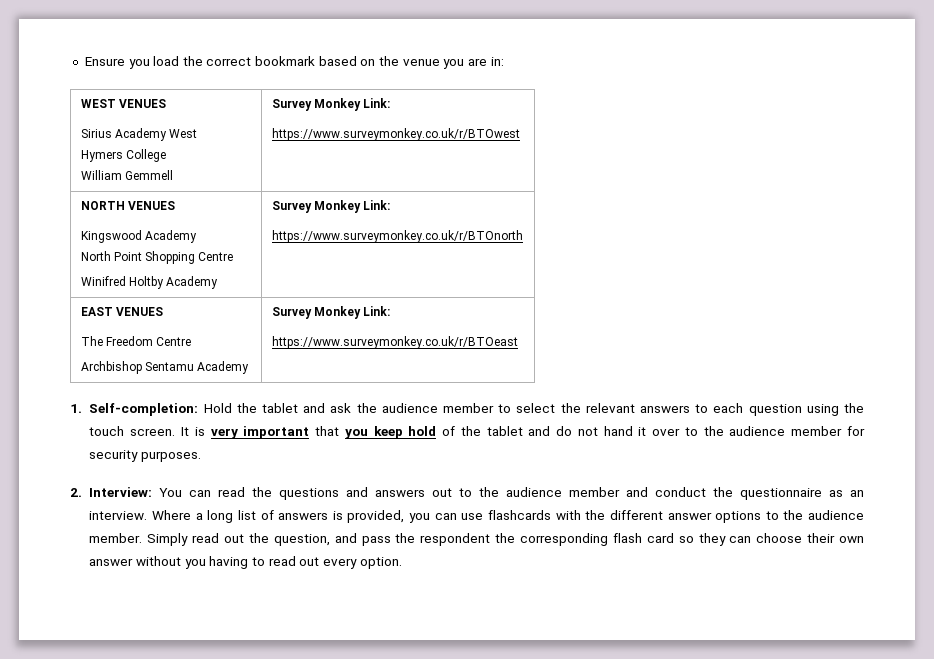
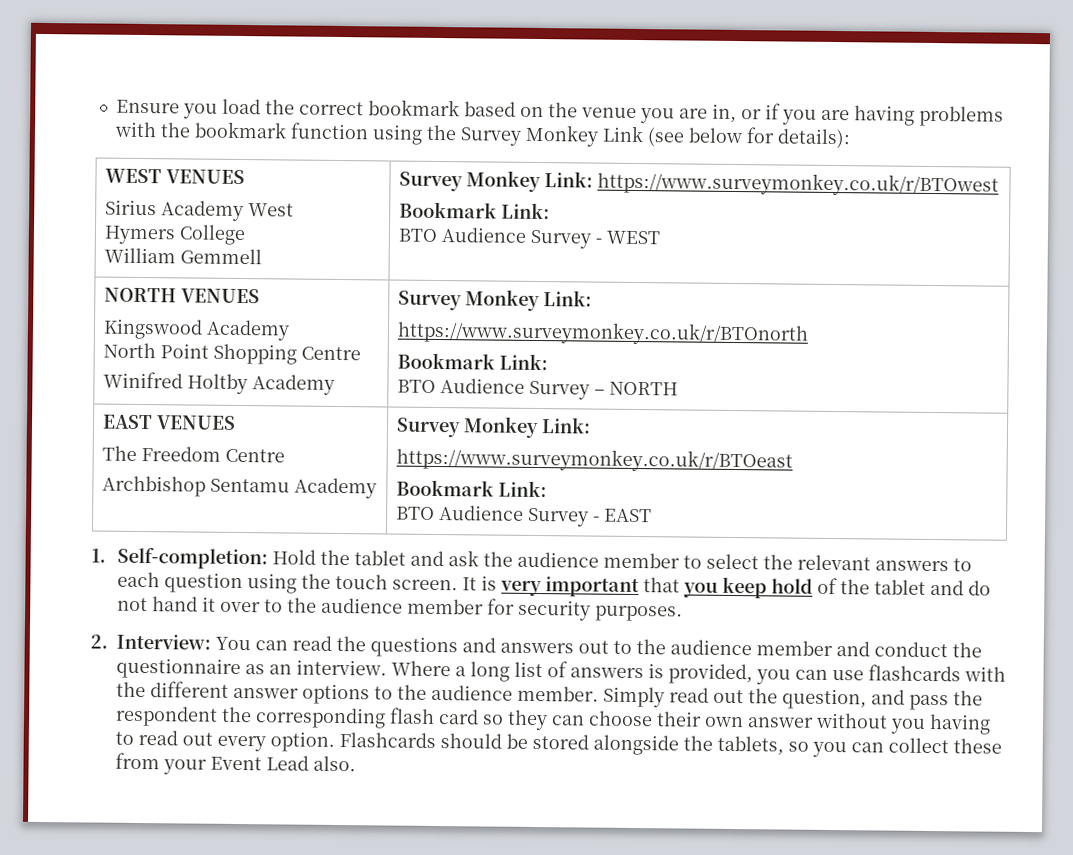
[490,57,504,66] in: -> [711,103,1004,127] [113,121,851,149] in, or if you are having problems with the bookmark function using the Survey Monkey Link (see below for details):
[271,128,520,141] // https://www.surveymonkey.co.uk/r/BTOwest -> [596,171,999,197] [398,201,550,220] [397,227,660,249] https://www.surveymonkey.co.uk/r/BTOwest // Bookmark Link: // BTO Audience Survey - WEST
(523, 236) none -> [396,352,548,371] [396,378,678,400] // Bookmark Link: // BTO Audience Survey – NORTH
(518, 342) none -> [395,479,547,498] [395,505,652,527] // Bookmark Link: // BTO Audience Survey - EAST
(402, 563) none -> [339,732,1002,758] [115,752,356,775] Flashcards should be stored alongside the tablets, so you can collect these from your Event Lead also.

